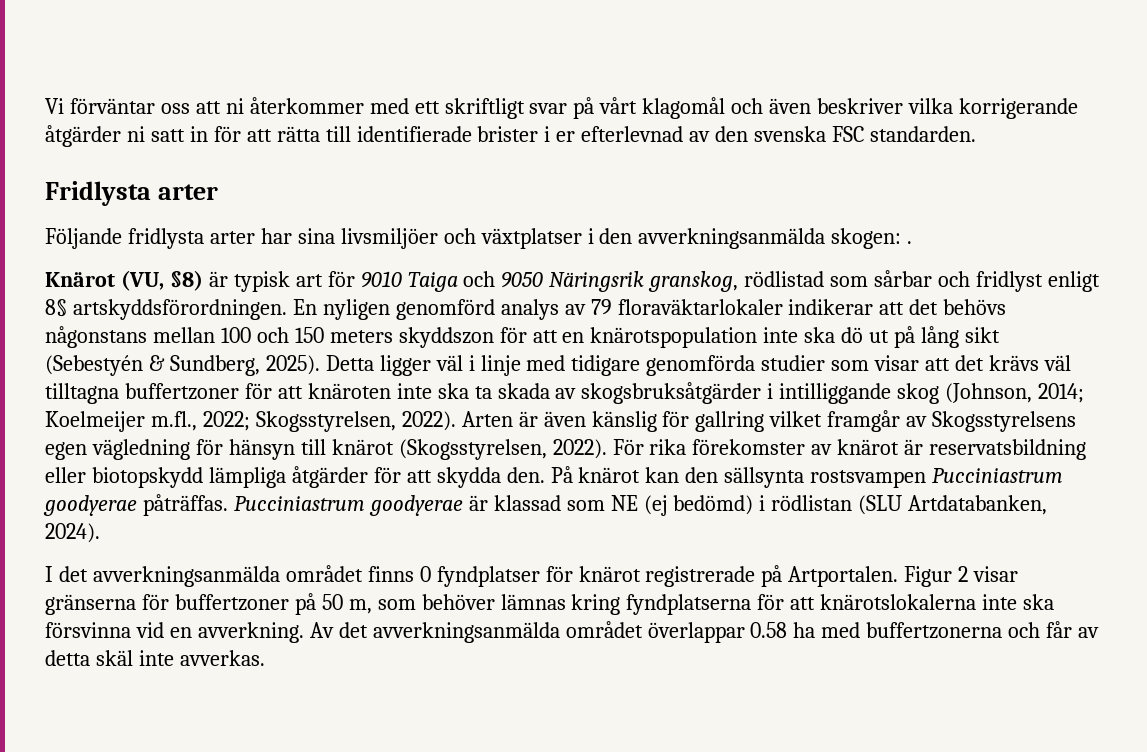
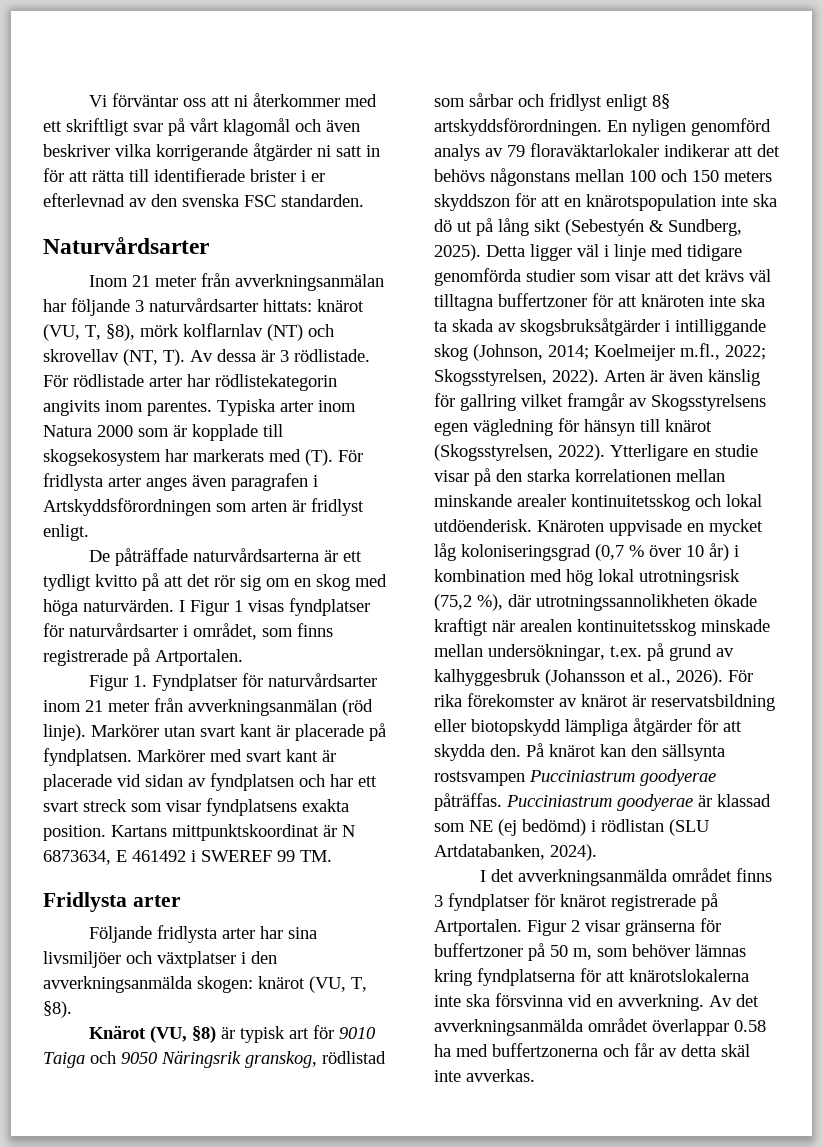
(976, 134) none -> [43,237,209,254] [88,273,384,291] [43,298,364,316] [43,323,334,341] [43,349,370,366] [43,374,337,391] [43,399,356,416] [43,424,283,441] [43,449,363,466] [43,473,318,491] [43,498,364,516] [43,524,89,541] [88,548,362,566] [43,573,387,591] [43,598,370,616] [43,623,333,640] [43,648,243,666] [88,673,377,691] [43,698,373,716] [43,723,386,741] [43,748,336,766] [43,773,377,791] [43,798,349,816] [43,824,355,841] [43,850,332,865] // Naturvårdsarter // Inom 21 meter från avverkningsanmälan har följande 3 naturvårdsarter hittats: knärot (VU, T, §8), mörk kolflarnlav (NT) och skrovellav (NT, T). Av dessa är 3 rödlistade. För rödlistade arter har rödlistekategorin angivits inom parentes. Typiska arter inom Natura 2000 som är kopplade till skogsekosystem har markerats med (T). För fridlysta arter anges även paragrafen i Artskyddsförordningen som arten är fridlyst enligt. // De påträffade naturvårdsarterna är ett tydligt kvitto på att det rör sig om en skog med höga naturvärden. I Figur 1 visas fyndplatser för naturvårdsarter i området, som finns registrerade på Artportalen. // Figur 1. Fyndplatser för naturvårdsarter inom 21 meter från avverkningsanmälan (röd linje). Markörer utan svart kant är placerade på fyndplatsen. Markörer med svart kant är placerade vid sidan av fyndplatsen och har ett svart streck som visar fyndplatsens exakta position. Kartans mittpunktskoordinat är N 6873634, E 461492 i SWEREF 99 TM.
[907,241,913,244] . -> [258,976,367,993] [43,1001,72,1018] knärot (VU, T, §8).
(607, 449) none -> [610,444,758,461] [434,468,725,486] [434,494,762,511] [434,519,763,536] [434,543,739,561] [434,569,740,586] [434,594,757,611] [434,618,770,636] [434,643,734,661] [434,669,723,686] Ytterligare en studie visar på den starka korrelationen mellan minskande arealer kontinuitetsskog och lokal utdöenderisk. Knäroten uppvisade en mycket låg koloniseringsgrad (0,7 % över 10 år) i kombination med hög lokal utrotningsrisk (75,2 %), där utrotningssannolikheten ökade kraftigt när arealen kontinuitetsskog minskade mellan undersökningar, t.ex. på grund av kalhyggesbruk (Johansson et al., 2026).
[419,566,431,582] 0 -> [434,895,443,907] 3

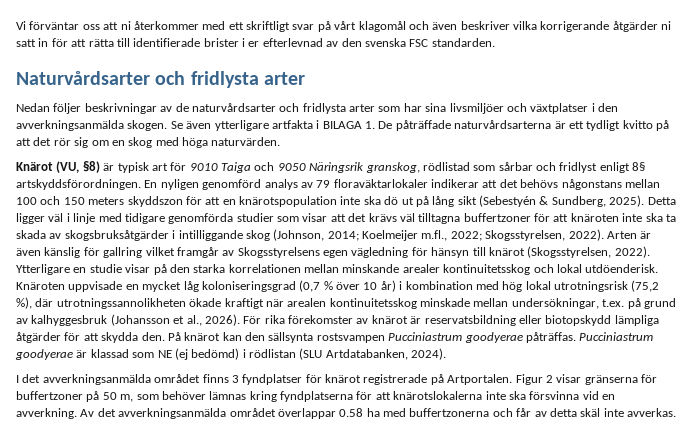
[88,273,384,291] [43,298,364,316] [43,323,334,341] [43,349,370,366] [43,374,337,391] [43,399,356,416] [43,424,283,441] [43,449,363,466] [43,473,318,491] [43,498,364,516] [43,524,89,541] // Inom 21 meter från avverkningsanmälan har följande 3 naturvårdsarter hittats: knärot (VU, T, §8), mörk kolflarnlav (NT) och skrovellav (NT, T). Av dessa är 3 rödlistade. För rödlistade arter har rödlistekategorin angivits inom parentes. Typiska arter inom Natura 2000 som är kopplade till skogsekosystem har markerats med (T). För fridlysta arter anges även paragrafen i Artskyddsförordningen som arten är fridlyst enligt. // -> [155,71,305,88] [16,103,618,114] [16,120,375,131] och fridlysta arter // Nedan följer beskrivningar av de naturvårdsarter och fridlysta arter som har sina livsmiljöer och växtplatser i den avverkningsanmälda skogen. Se även ytterligare artfakta i BILAGA 1.
[179,598,370,616] [43,623,333,640] [43,648,243,666] [88,673,377,691] [43,698,373,716] [43,723,386,741] [43,748,336,766] [43,773,377,791] [43,798,349,816] [43,824,355,841] [43,850,332,865] [43,892,181,912] [88,925,317,943] [43,951,277,968] [43,976,367,993] [43,1001,72,1018] I Figur 1 visas fyndplatser för naturvårdsarter i området, som finns registrerade på Artportalen. // Figur 1. Fyndplatser för naturvårdsarter inom 21 meter från avverkningsanmälan (röd linje). Markörer utan svart kant är placerade på fyndplatsen. Markörer med svart kant är placerade vid sidan av fyndplatsen och har ett svart streck som visar fyndplatsens exakta position. Kartans mittpunktskoordinat är N 6873634, E 461492 i SWEREF 99 TM. // Fridlysta arter // Följande fridlysta arter har sina livsmiljöer och växtplatser i den avverkningsanmälda skogen: knärot (VU, T, §8). -> (281, 141) none

